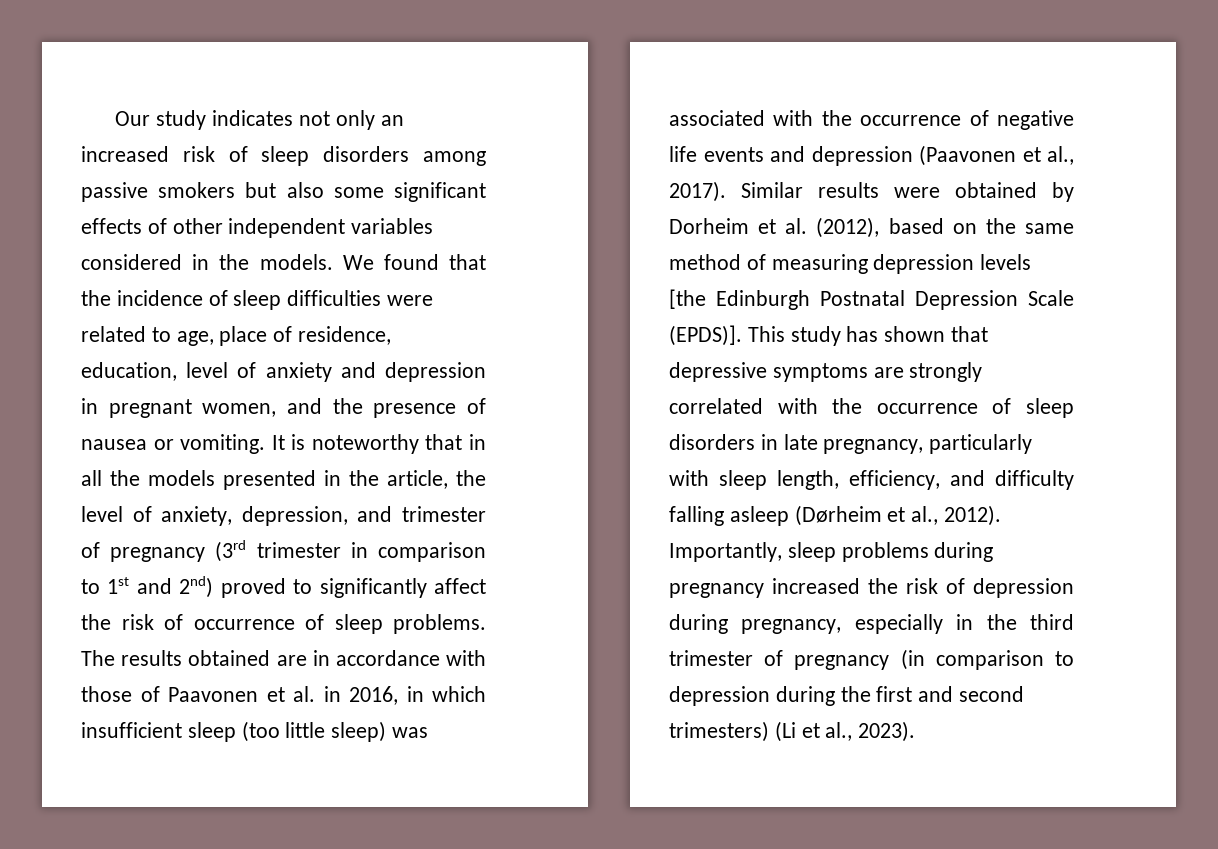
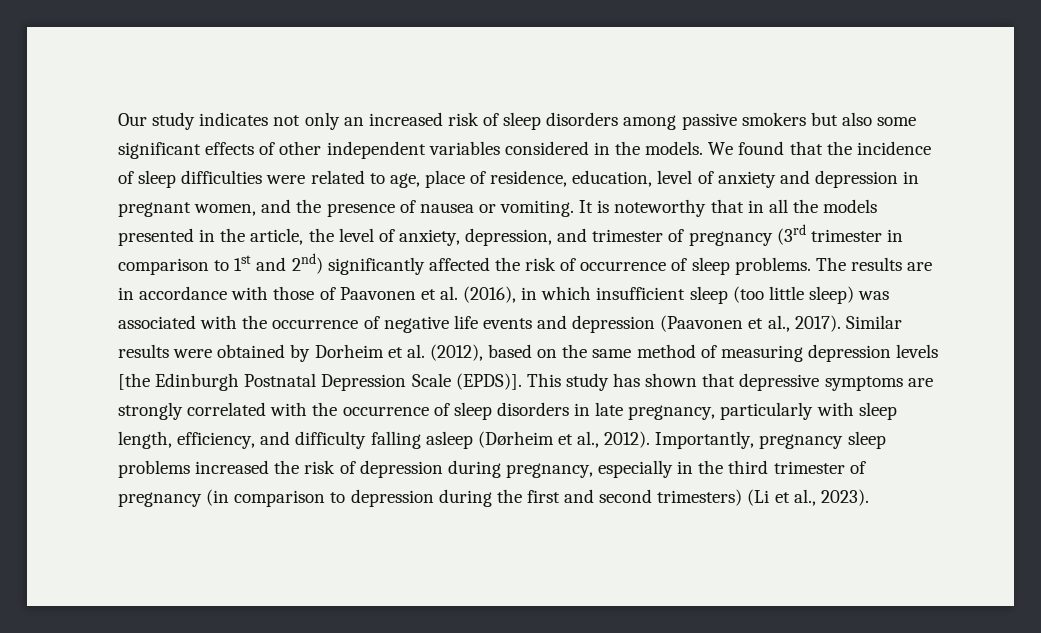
[220,578,487,598] proved to significantly affect -> [327,257,490,275] significantly affected
[188,650,271,666] obtained -> (902, 264) none
[323,686,398,705] in 2016, -> [463,286,517,303] (2016),
(782, 552) none -> [759,434,844,449] pregnancy
[934,542,994,562] [669,583,764,598] during pregnancy -> (190, 469) none

